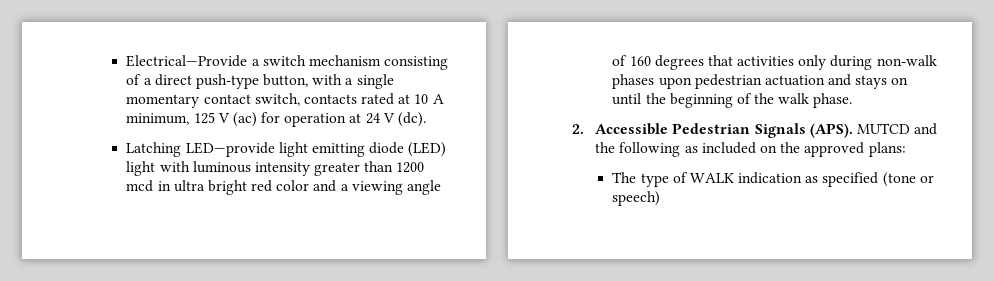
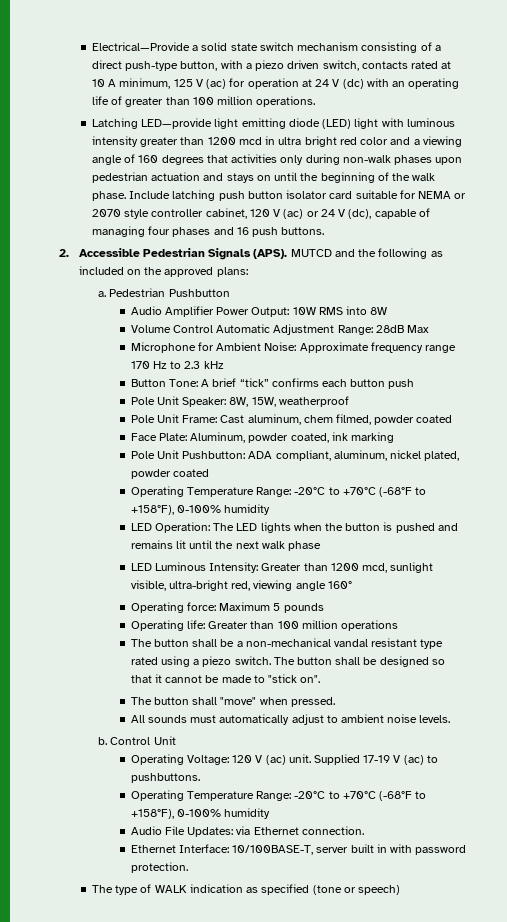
(260, 62) none -> [201,42,258,51] solid state
[356,74,394,89] [126,94,251,108] single momentary contact -> [255,60,320,71] piezo driven
[397,112,426,127] (dc). -> [342,78,460,89] [91,96,316,107] (dc) with an operating life of greater than 100 million operations.
(853, 100) none -> [129,190,467,201] [91,208,430,219] [91,226,325,237] Include latching push button isolator card suitable for NEMA or 2070 style controller cabinet, 120 V (ac) or 24 V (dc), capable of managing four phases and 16 push buttons.
(906, 149) none -> [98,288,230,297] [130,306,388,317] [130,324,430,335] [130,342,457,353] [130,361,224,369] [130,378,415,389] [130,396,349,407] [130,414,453,425] [130,432,395,443] [130,450,460,461] [130,469,209,479] [130,486,427,497] [130,504,271,515] [130,522,458,533] [130,540,322,551] [130,562,434,573] [130,580,352,591] [130,602,324,613] [130,620,399,631] [130,638,444,649] [130,656,445,667] [130,674,321,683] [130,697,335,707] [130,714,451,725] [98,736,176,745] [130,754,438,765] [130,773,200,783] [130,790,427,801] [130,808,271,819] [130,826,364,837] [130,844,467,855] [130,862,188,873] // a. Pedestrian Pushbutton // Audio Amplifier Power Output: 10W RMS into 8W // Volume Control Automatic Adjustment Range: 28dB Max // Microphone for Ambient Noise: Approximate frequency range 170 Hz to 2.3 kHz // Button Tone: A brief “tick” confirms each button push // Pole Unit Speaker: 8W, 15W, weatherproof // Pole Unit Frame: Cast aluminum, chem filmed, powder coated // Face Plate: Aluminum, powder coated, ink marking // Pole Unit Pushbutton: ADA compliant, aluminum, nickel plated, powder coated // Operating Temperature Range: -20°C to +70°C (-68°F to +158°F), 0-100% humidity // LED Operation: The LED lights when the button is pushed and remains lit until the next walk phase // LED Luminous Intensity: Greater than 1200 mcd, sunlight visible, ultra-bright red, viewing angle 160° // Operating force: Maximum 5 pounds // Operating life: Greater than 100 million operations // The button shall be a non-mechanical vandal resistant type rated using a piezo switch. The button shall be designed so that it cannot be made to "stick on". // The button shall "move" when pressed. // All sounds must automatically adjust to ambient noise levels. // b. Control Unit // Operating Voltage: 120 V (ac) unit. Supplied 17-19 V (ac) to pushbuttons. // Operating Temperature Range: -20°C to +70°C (-68°F to +158°F), 0-100% humidity // Audio File Updates: via Ethernet connection. // Ethernet Interface: 10/100BASE-T, server built in with password protection.

